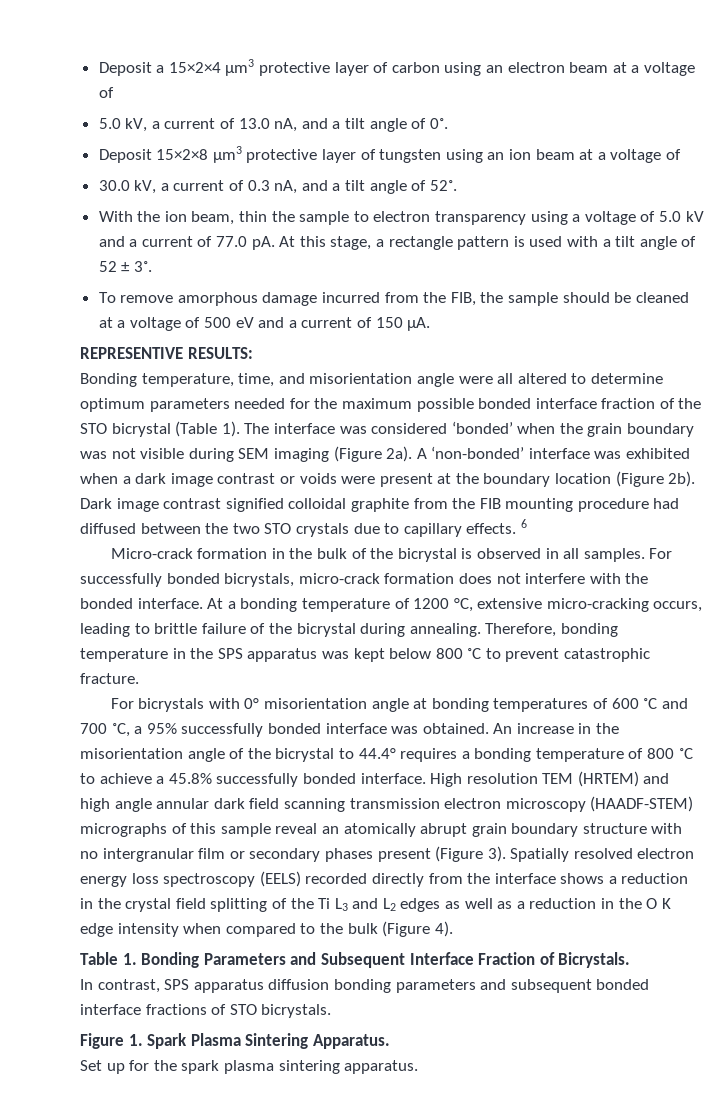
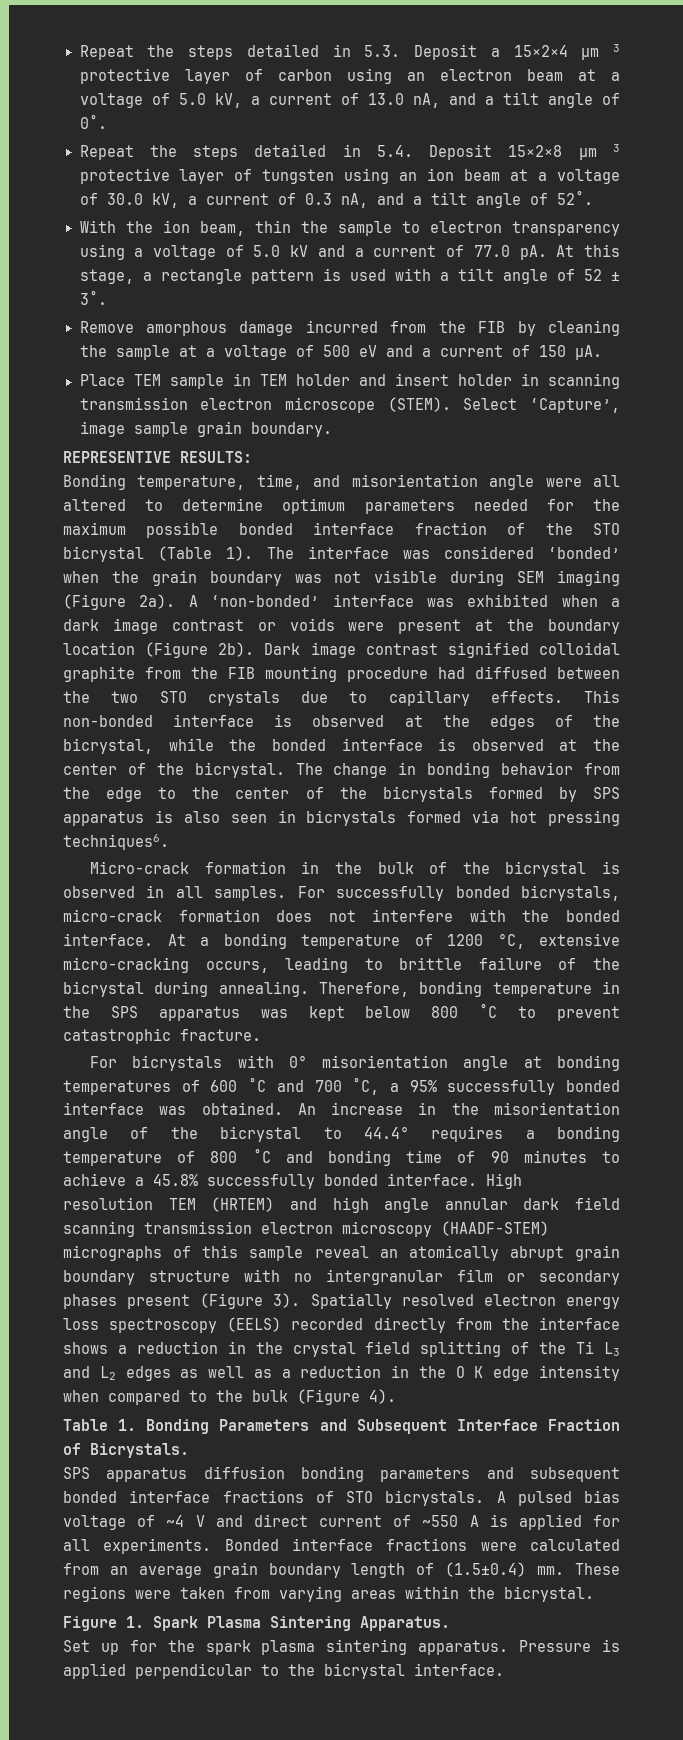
(98, 69) none -> [79,44,401,60] Repeat the steps detailed in 5.3.
[225,59,255,76] μm3 -> [581,44,620,60] μm 3
(114, 92) // -> (170, 99) none
[98,146,242,163] Deposit 15×2×8 μm3 -> [79,144,620,160] Repeat the steps detailed in 5.4. Deposit 15×2×8 μm 3
(681, 154) // -> (98, 199) none
[98,292,174,303] To remove -> [79,321,134,333] Remove
[450,292,689,306] FIB, the sample should be cleaned -> [478,320,620,336] [79,345,170,360] FIB by cleaning the sample
(431, 324) none -> [79,373,620,389] [79,397,620,413] [79,421,332,437] // Place TEM sample in TEM holder and insert holder in scanning transmission electron microscope (STEM). Select ‘Capture’, image sample grain boundary.
[520,519,527,528] 6 -> [584,690,620,703] [63,714,620,730] [63,738,620,754] [63,762,621,778] [63,786,621,802] [63,810,621,826] [63,834,169,850] This non-bonded interface is observed at the edges of the bicrystal, while the bonded interface is observed at the center of the bicrystal. The change in bonding behavior from the edge to the center of the bicrystals formed by SPS apparatus is also seen in bicrystals formed via hot pressing techniques6.
(693, 753) none -> [285,1150,587,1166] and bonding time of 90 minutes
[80,979,160,993] In contrast, -> (189, 1450) none
(332, 1011) none -> [496,1490,620,1506] [63,1514,621,1530] [63,1538,620,1554] [63,1562,621,1578] [63,1586,594,1602] A pulsed bias voltage of ~4 V and direct current of ~550 A is applied for all experiments. Bonded interface fractions were calculated from an average grain boundary length of (1.5±0.4) mm. These regions were taken from varying areas within the bicrystal.
(419, 1067) none -> [519,1639,620,1652] [63,1663,504,1679] Pressure is applied perpendicular to the bicrystal interface.

